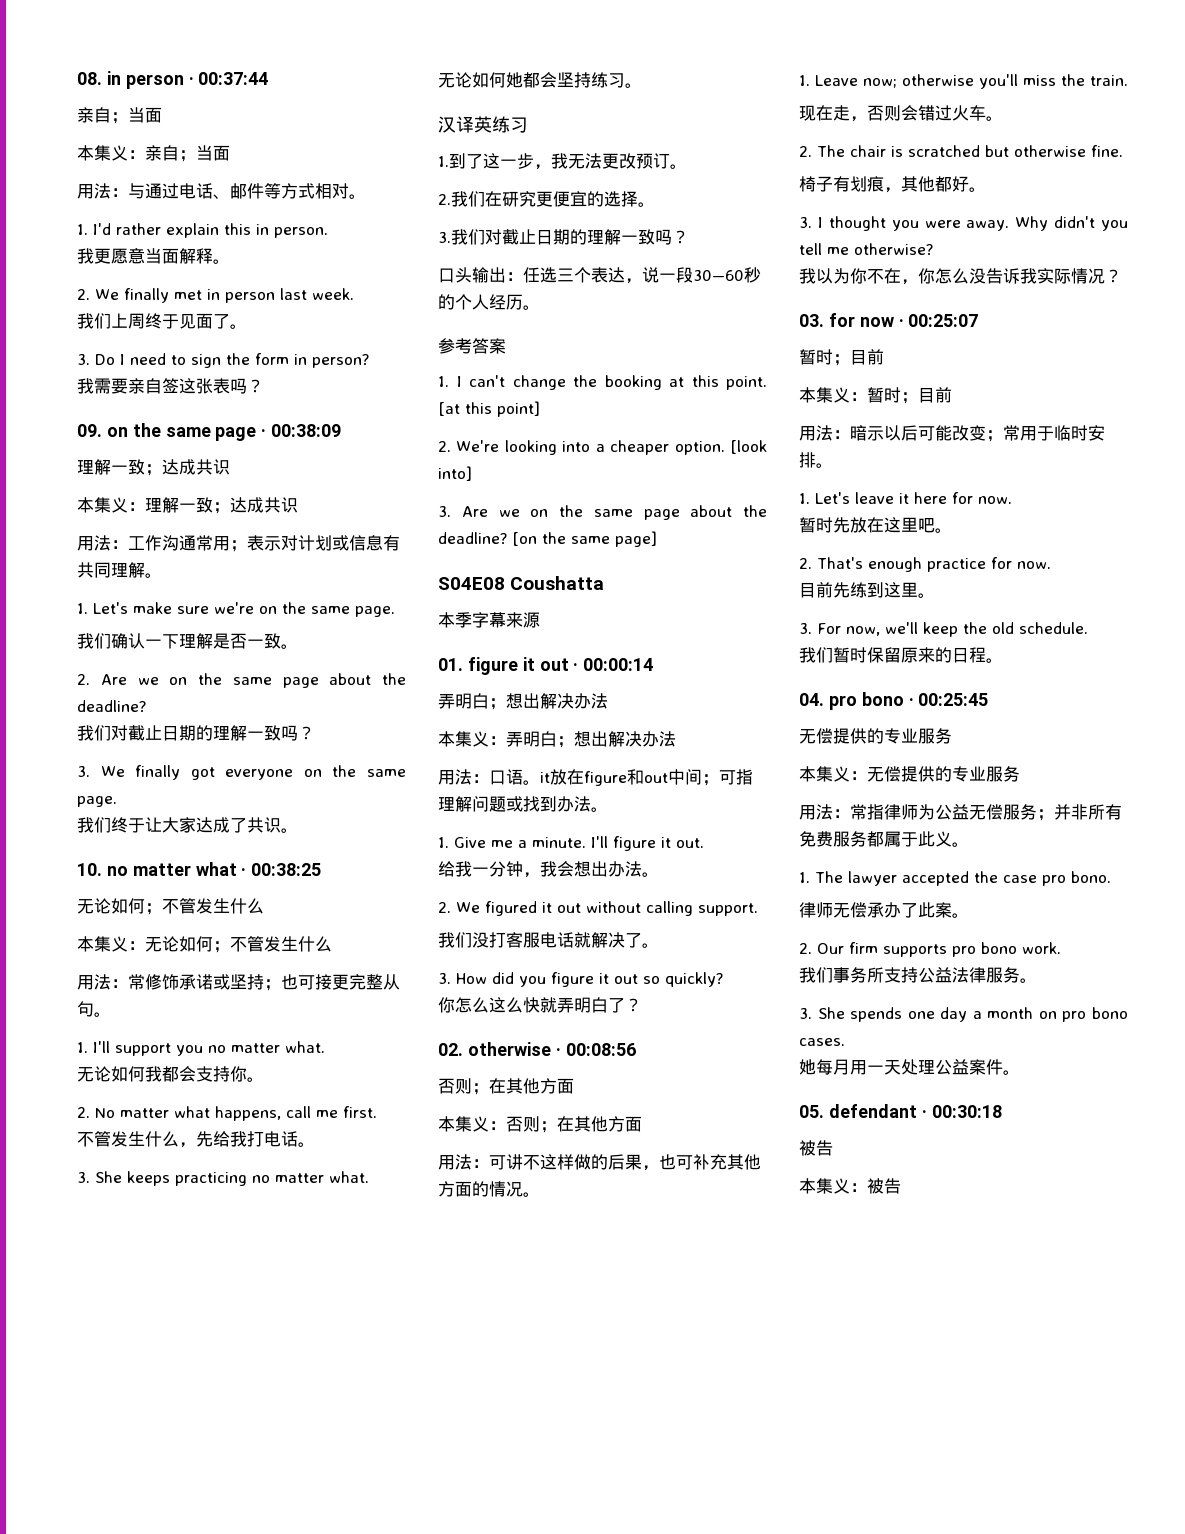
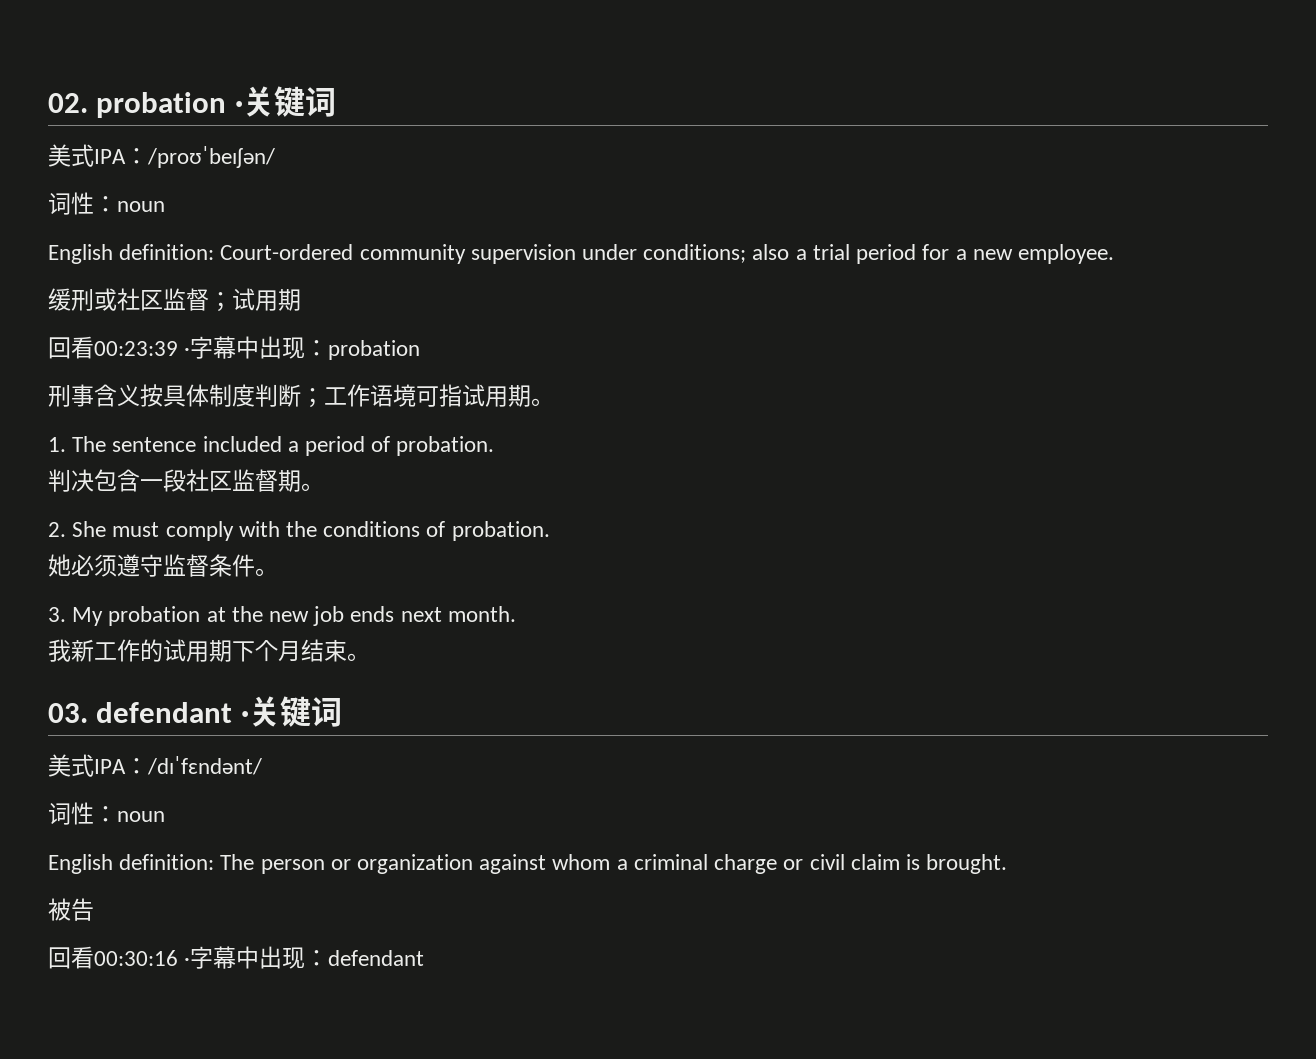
[77,71,269,89] [77,107,162,124] [77,145,230,162] [77,183,366,199] [77,223,328,238] [77,248,230,264] [77,288,354,303] [77,313,247,329] [77,353,369,368] [77,378,264,394] [77,423,342,441] [77,459,230,476] [77,497,298,514] [77,535,400,552] [77,562,162,578] [77,602,395,617] [77,633,298,649] [77,673,406,688] [77,700,146,712] [77,725,315,741] [77,765,406,780] [77,796,117,807] [77,817,298,833] [77,862,322,876] [77,898,264,915] [77,936,332,953] [77,974,400,991] [77,1001,111,1017] [77,1041,325,1056] [77,1066,264,1082] [77,1106,377,1121] [77,1131,315,1148] [77,1171,369,1186] [438,72,642,88] [438,116,528,133] [438,153,687,170] [438,191,655,207] [438,229,689,245] [438,267,761,284] [438,294,540,310] [438,338,506,354] [438,375,767,390] [438,401,540,417] [438,440,767,455] [438,466,472,481] [438,505,767,520] [438,531,657,547] [438,576,605,590] [438,612,540,628] [438,657,654,675] [438,693,608,710] [438,731,676,748] [438,769,753,786] [438,796,608,812] [438,836,704,851] [438,861,659,878] [438,901,758,916] [438,932,659,948] [438,972,723,987] [438,997,642,1013] [438,1042,636,1056] [438,1078,574,1095] [438,1116,642,1133] [438,1154,761,1171] [438,1181,540,1197] [799,74,1128,89] [799,105,1003,122] [799,145,1123,157] [799,176,986,193] [799,216,1128,231] [799,243,933,255] [799,268,1122,285] [799,313,979,327] [799,349,884,366] [799,387,952,404] [799,425,1105,442] [799,452,833,468] [799,492,1012,504] [799,517,952,533] [799,557,1051,572] [799,582,935,598] [799,622,1088,637] [799,647,1003,663] [799,692,989,710] [799,728,952,744] [799,766,1020,782] [799,804,1122,821] [799,831,969,847] [799,871,1111,886] [799,902,969,918] [799,942,1061,957] [799,967,1037,983] [799,1007,1128,1022] [799,1038,845,1046] [799,1059,1020,1075] [799,1105,824,1118] 08. in person · 00:37:44 // 亲自；当面 // 本集义：亲自；当面 // 用法：与通过电话、邮件等方式相对。 // 1. I'd rather explain this in person. // 我更愿意当面解释。 // 2. We finally met in person last week. // 我们上周终于见面了。 // 3. Do I need to sign the form in person? // 我需要亲自签这张表吗？ // 09. on the same page · 00:38:09 // 理解一致；达成共识 // 本集义：理解一致；达成共识 // 用法：工作沟通常用；表示对计划或信息有共同理解。 // 1. Let's make sure we're on the same page. // 我们确认一下理解是否一致。 // 2. Are we on the same page about the deadline? // 我们对截止日期的理解一致吗？ // 3. We finally got everyone on the same page. // 我们终于让大家达成了共识。 // 10. no matter what · 00:38:25 // 无论如何；不管发生什么 // 本集义：无论如何；不管发生什么 // 用法：常修饰承诺或坚持；也可接更完整从句。 // 1. I'll support you no matter what. // 无论如何我都会支持你。 // 2. No matter what happens, call me first. // 不管发生什么，先给我打电话。 // 3. She keeps practicing no matter what. // 无论如何她都会坚持练习。 // 汉译英练习 // 1.到了这一步，我无法更改预订。 // 2.我们在研究更便宜的选择。 // 3.我们对截止日期的理解一致吗？ // 口头输出：任选三个表达，说一段30—60秒的个人经历。 // 参考答案 // 1. I can't change the booking at this point. [at this point] // 2. We're looking into a cheaper option. [look into] // 3. Are we on the same page about the deadline? [on the same page] // S04E08 Coushatta // 本季字幕来源 // 01. figure it out · 00:00:14 // 弄明白；想出解决办法 // 本集义：弄明白；想出解决办法 // 用法：口语。it放在figure和out中间；可指理解问题或找到办法。 // 1. Give me a minute. I'll figure it out. // 给我一分钟，我会想出办法。 // 2. We figured it out without calling support. // 我们没打客服电话就解决了。 // 3. How did you figure it out so quickly? // 你怎么这么快就弄明白了？ // 02. otherwise · 00:08:56 // 否则；在其他方面 // 本集义：否则；在其他方面 // 用法：可讲不这样做的后果，也可补充其他方面的情况。 // 1. Leave now; otherwise you'll miss the train. // 现在走，否则会错过火车。 // 2. The chair is scratched but otherwise fine. // 椅子有划痕，其他都好。 // 3. I thought you were away. Why didn't you tell me otherwise? // 我以为你不在，你怎么没告诉我实际情况？ // 03. for now · 00:25:07 // 暂时；目前 // 本集义：暂时；目前 // 用法：暗示以后可能改变；常用于临时安排。 // 1. Let's leave it here for now. // 暂时先放在这里吧。 // 2. That's enough practice for now. // 目前先练到这里。 // 3. For now, we'll keep the old schedule. // 我们暂时保留原来的日程。 // 04. pro bono · 00:25:45 // 无偿提供的专业服务 // 本集义：无偿提供的专业服务 // 用法：常指律师为公益无偿服务；并非所有免费服务都属于此义。 // 1. The lawyer accepted the case pro bono. // 律师无偿承办了此案。 // 2. Our firm supports pro bono work. // 我们事务所支持公益法律服务。 // 3. She spends one day a month on pro bono cases. // 她每月用一天处理公益案件。 // 05. -> [48,86,336,118] [48,144,275,168] [48,192,165,215] [48,244,1114,264] [48,288,301,312] [48,336,421,360] [48,384,554,408] [48,436,495,456] [48,469,324,492] [48,521,550,541] [48,554,278,577] [48,606,516,626] [48,639,370,662] [48,703,88,723] 02. probation ·关键词 // 美式IPA：/proʊˈbeɪʃən/ // 词性：noun // English definition: Court-ordered community supervision under conditions; also a trial period for a new employee. // 缓刑或社区监督；试用期 // 回看00:23:39 ·字幕中出现：probation // 刑事含义按具体制度判断；工作语境可指试用期。 // 1. The sentence included a period of probation. // 判决包含一段社区监督期。 // 2. She must comply with the conditions of probation. // 她必须遵守监督条件。 // 3. My probation at the new job ends next month. // 我新工作的试用期下个月结束。 // 03.
[931,1105,1002,1118] [799,1140,833,1156] [799,1178,901,1194] 00:30:18 // 被告 // 本集义：被告 -> [248,696,342,727] [48,754,262,777] [48,802,165,825] [48,854,1008,874] [48,898,94,921] [48,946,425,969] 关键词 // 美式IPA：/dɪˈfɛndənt/ // 词性：noun // English definition: The person or organization against whom a criminal charge or civil claim is brought. // 被告 // 回看00:30:16 ·字幕中出现：defendant

